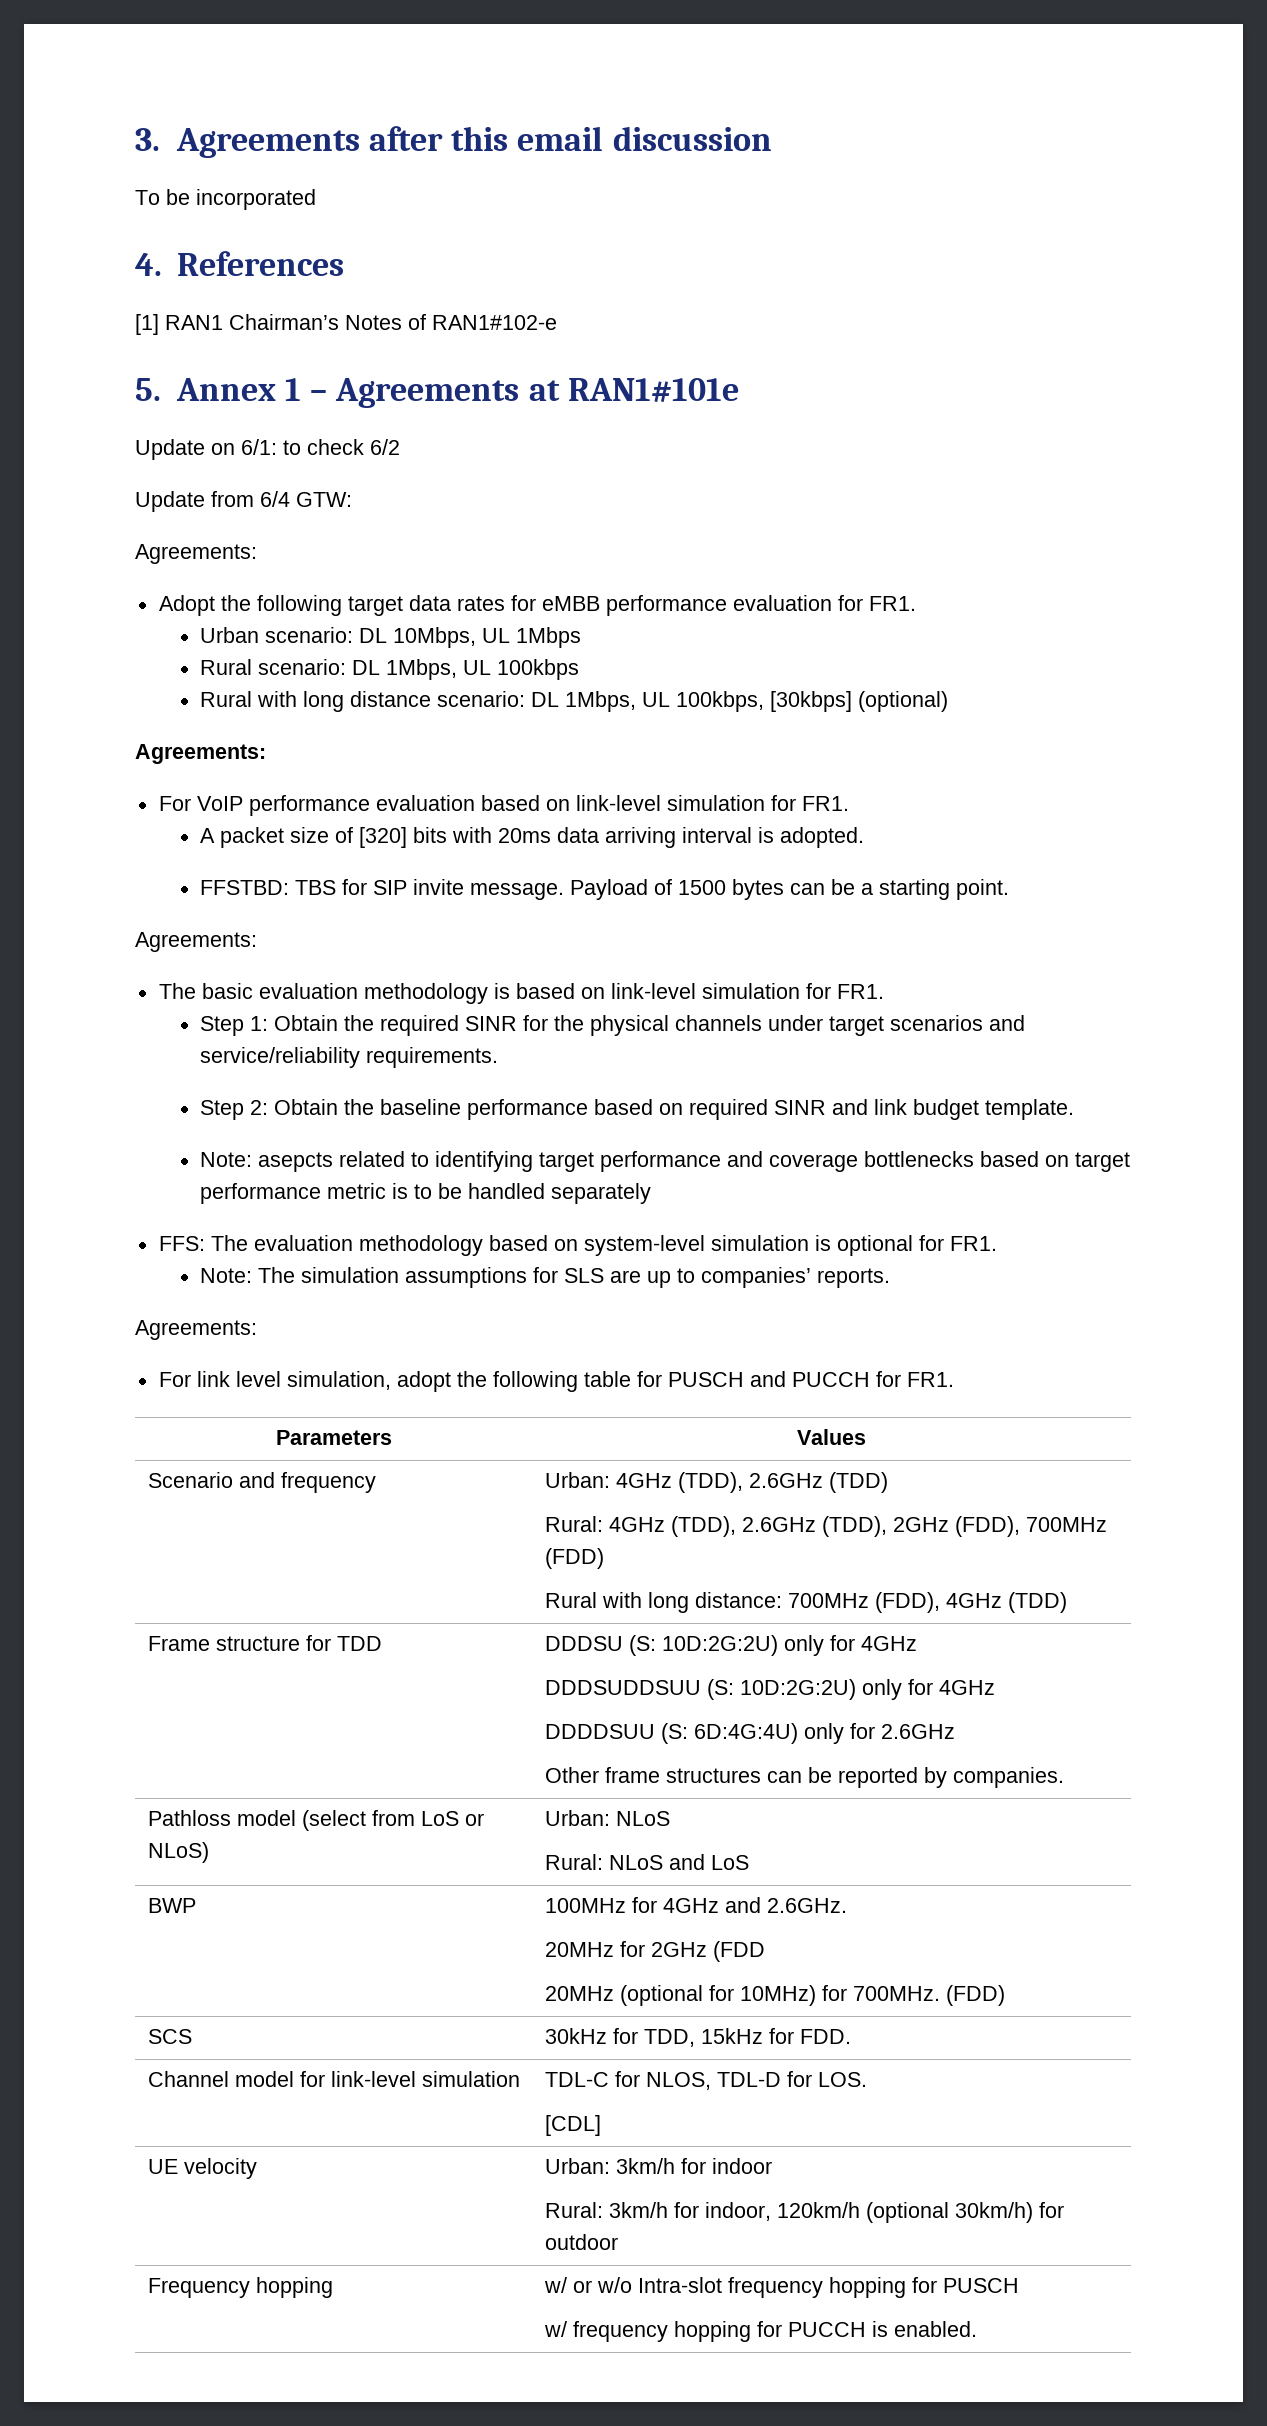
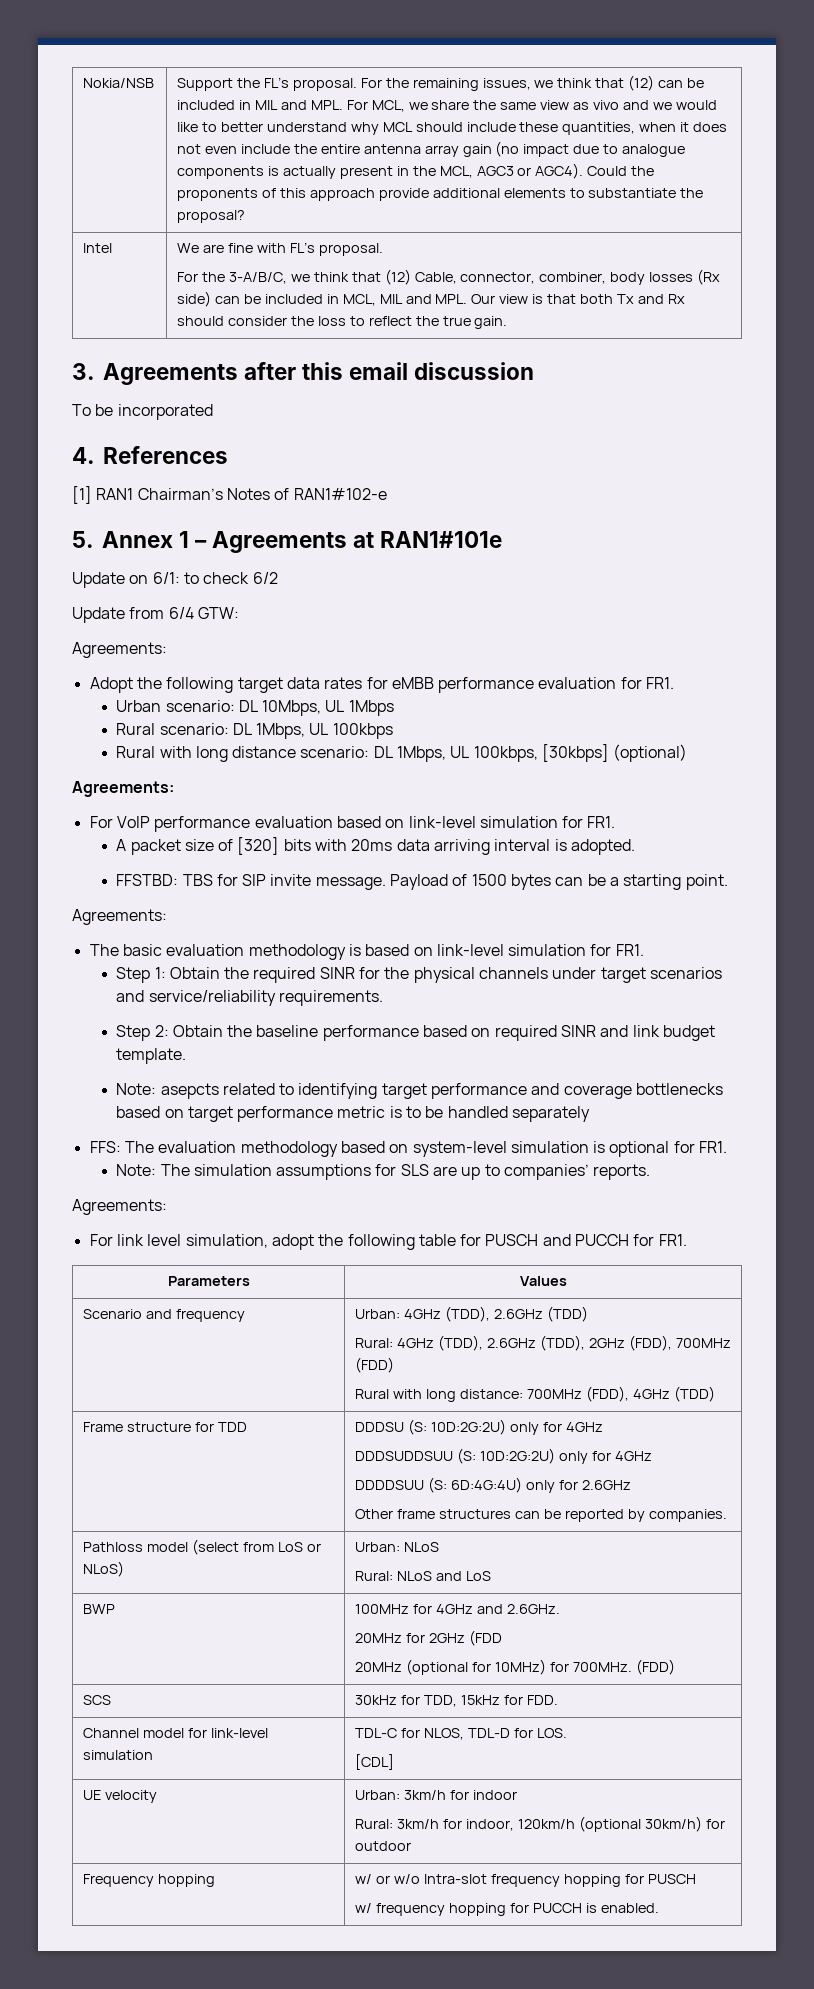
(135, 139) none -> [83,78,155,88] [177,75,705,91] [177,100,717,112] [177,122,728,135] [177,141,686,157] [177,163,655,179] [177,188,704,201] [177,210,246,223] [83,243,113,253] [177,242,383,256] [177,269,721,285] [177,291,685,307] [177,316,508,329] Nokia/NSB | Support the FL’s proposal. For the remaining issues, we think that (12) can be included in MIL and MPL. For MCL, we share the same view as vivo and we would like to better understand why MCL should include these quantities, when it does not even include the entire antenna array gain (no impact due to analogue components is actually present in the MCL, AGC3 or AGC4). Could the proponents of this approach provide additional elements to substantiate the proposal? // Intel | We are fine with FL’s proposal. // For the 3-A/B/C, we think that (12) Cable, connector, combiner, body losses (Rx side) can be included in MCL, MIL and MPL. Our view is that both Tx and Rx should consider the loss to reflect the true gain. //

